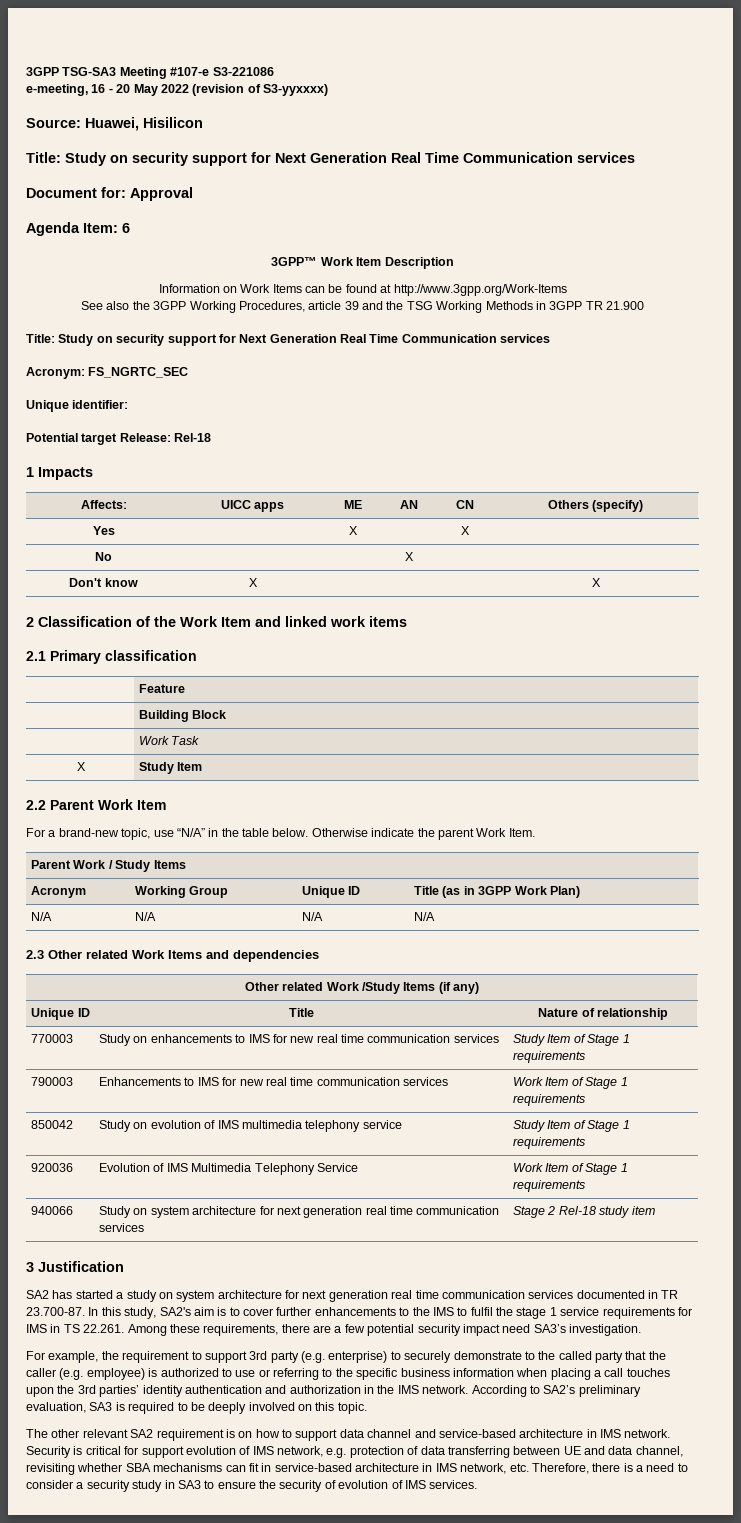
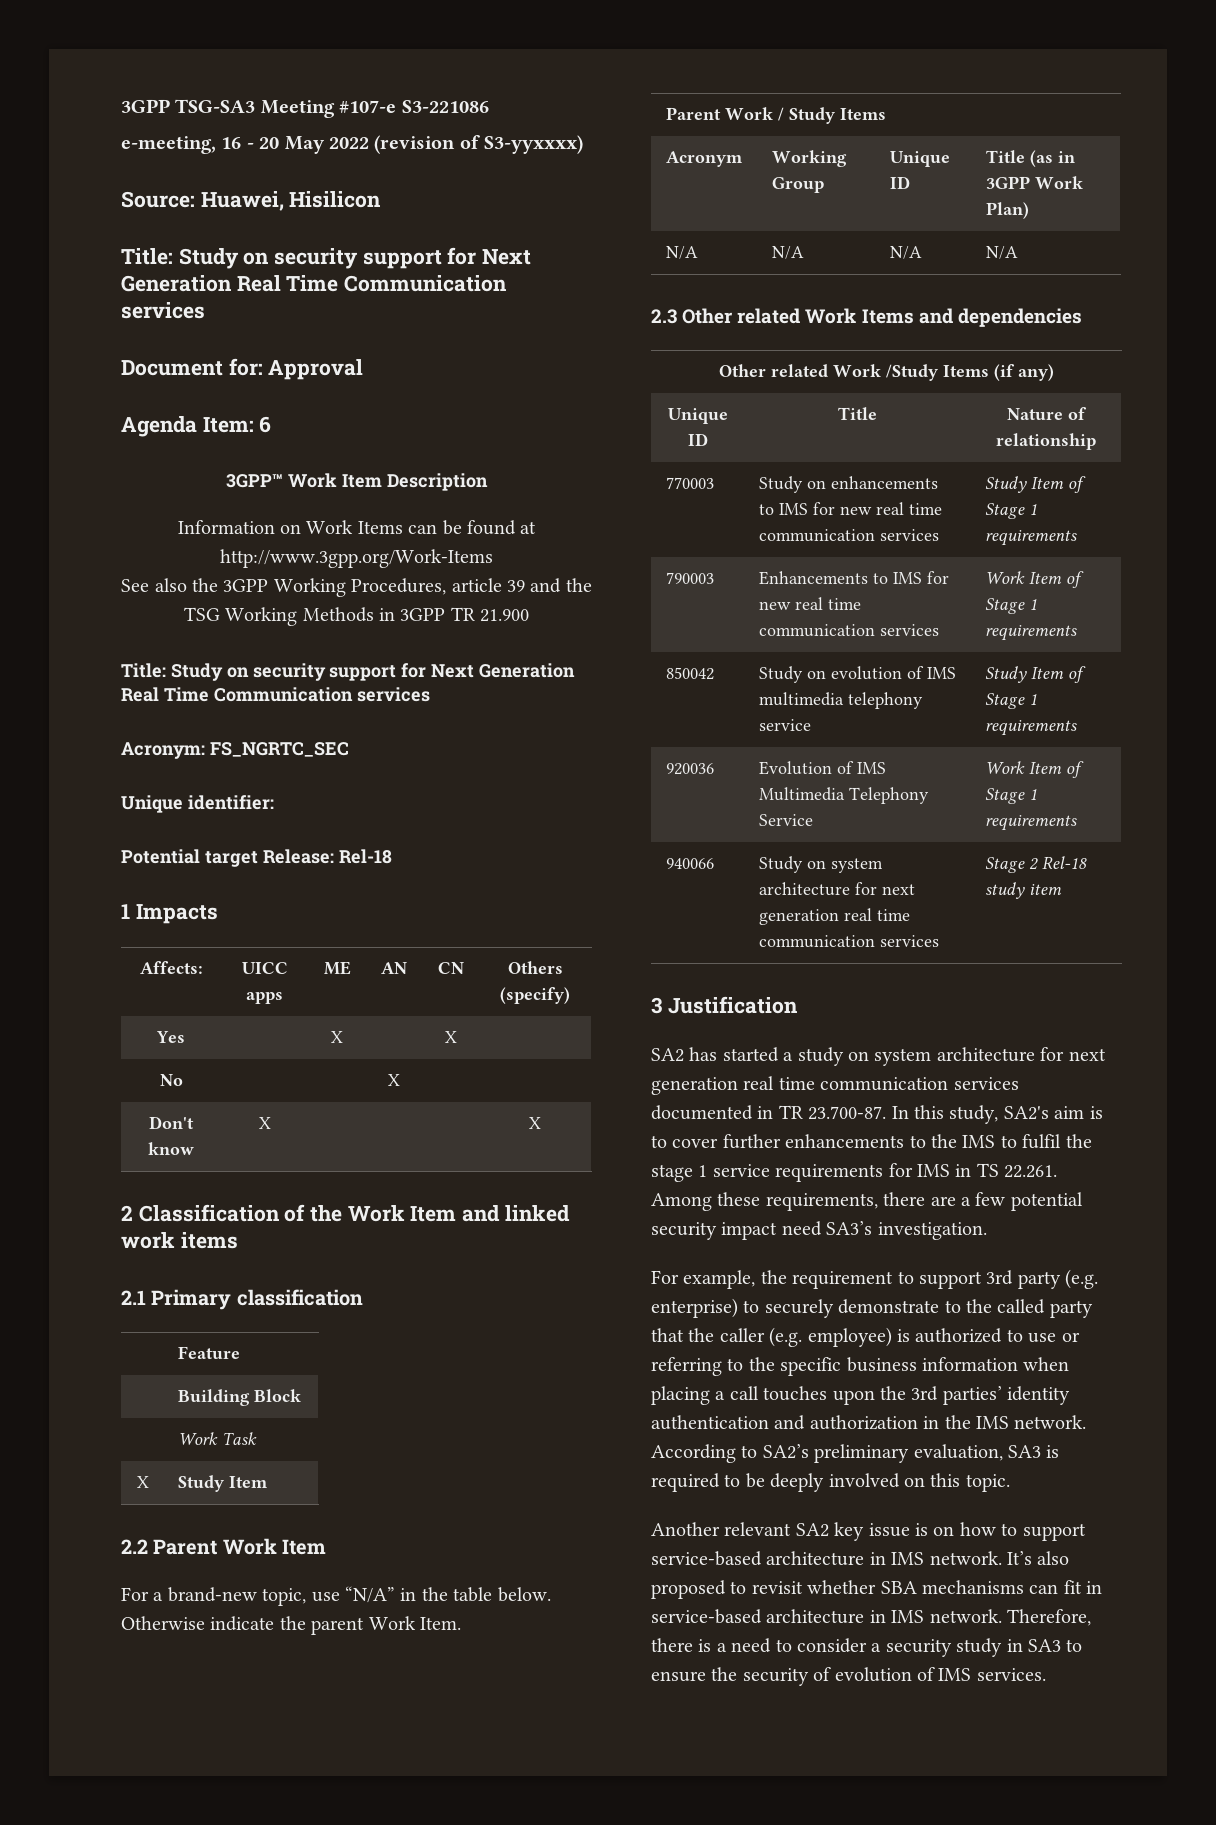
[26,1429,224,1441] The other relevant SA2 requirement -> [651,1522,910,1541] Another relevant SA2 key issue
[339,1429,671,1438] [26,1446,683,1458] [26,1463,75,1475] data channel and service-based architecture in IMS network. Security is critical for support evolution of IMS network, e.g. protection of data transferring between UE and data channel, revisiting -> [651,1551,1070,1566] [651,1580,803,1599] service-based architecture in IMS network. It’s also proposed to revisit
[460,1463,529,1474] network, etc. -> [929,1609,1002,1623] network.

